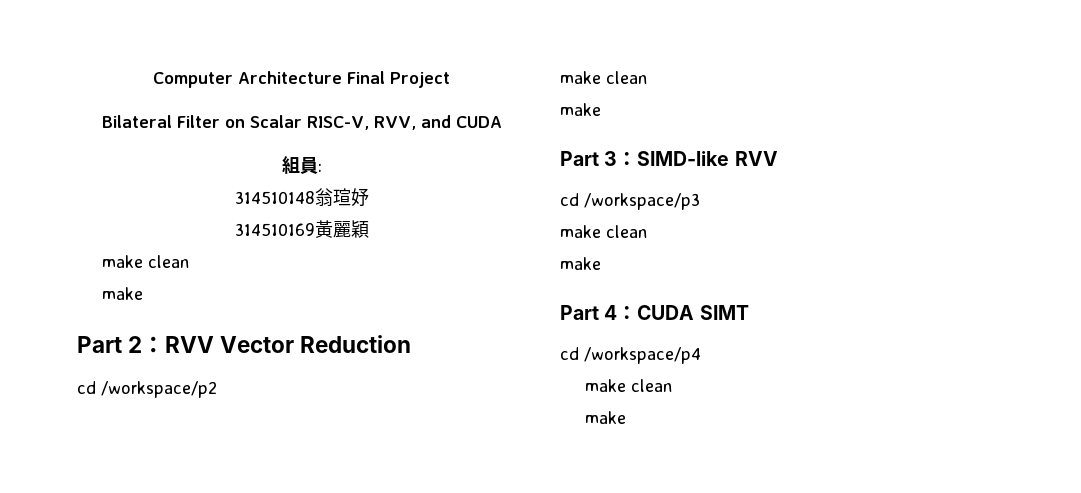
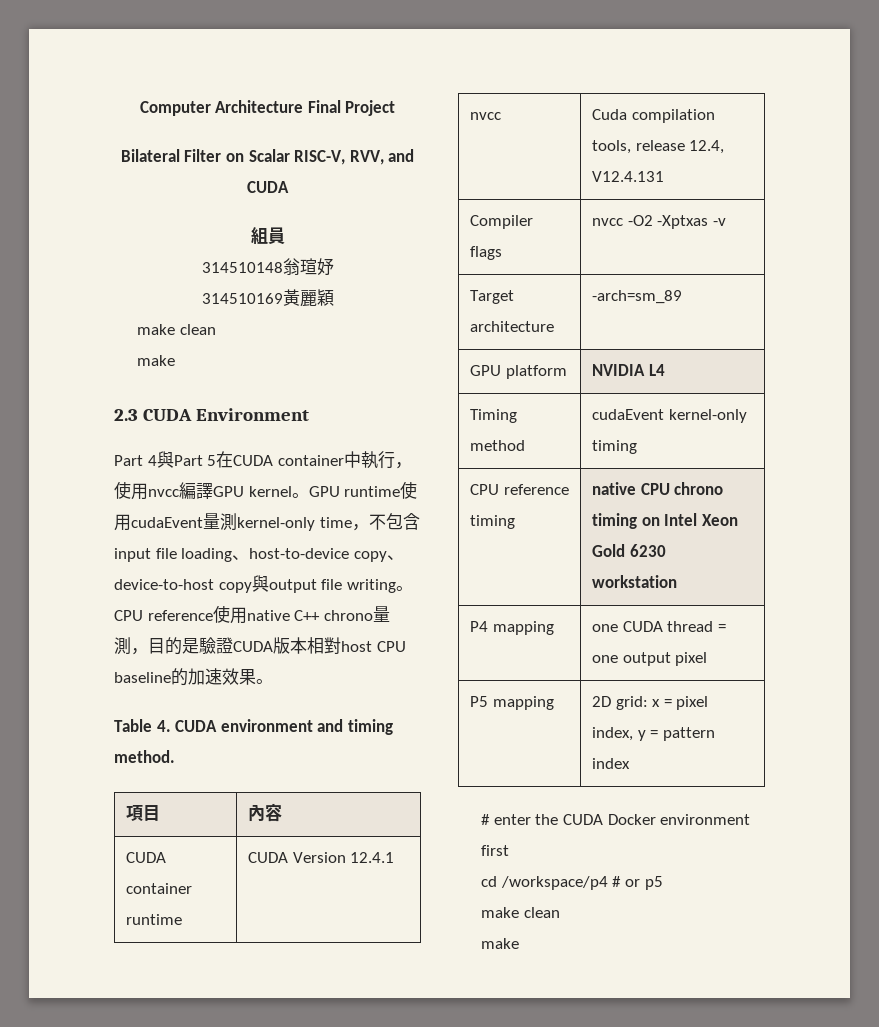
[317,163,322,172] : -> (285, 236) none
[77,335,412,353] [77,381,217,398] [560,71,647,84] [560,103,601,116] [560,151,778,166] [560,193,700,210] [560,225,647,238] [560,257,601,270] [560,305,749,320] [560,347,701,364] Part 2：RVV Vector Reduction // cd /workspace/p2 // make clean // make // Part 3：SIMD-like RVV // cd /workspace/p3 // make clean // make // Part 4：CUDA SIMT // cd /workspace/p4 -> [114,408,310,421] [114,451,412,469] [114,481,418,500] [114,513,420,531] [114,548,404,562] [114,575,413,593] [114,605,390,624] [114,637,406,655] [114,668,273,686] [114,719,393,735] [114,750,175,763] [126,805,161,821] [248,803,283,822] [126,852,167,863] [126,883,193,894] [126,914,183,925] [248,852,395,863] [470,112,502,120] [592,109,715,123] [592,140,725,154] [592,171,665,182] [470,215,534,229] [470,246,503,260] [592,215,726,229] [470,290,515,304] [470,321,555,332] [592,290,683,304] [470,365,567,379] [592,364,665,376] [470,409,518,423] [470,440,526,451] [592,409,747,423] [592,440,638,454] [470,484,569,495] [470,515,516,529] [592,482,724,495] [592,513,738,529] [592,544,666,557] [592,575,678,588] [470,621,554,635] [592,621,726,632] [592,652,708,666] [470,696,554,710] [592,696,709,710] [592,727,715,741] [592,758,631,769] [481,814,751,825] [481,845,510,856] [481,876,663,890] 2.3 CUDA Environment // Part 4與Part 5在CUDA container中執行，使用nvcc編譯GPU kernel。GPU runtime使用cudaEvent量測kernel-only time，不包含input file loading、host-to-device copy、device-to-host copy與output file writing。CPU reference使用native C++ chrono量測，目的是驗證CUDA版本相對host CPU baseline的加速效果。 // Table 4. CUDA environment and timing method. // 項目 | 內容 // CUDA container runtime | CUDA Version 12.4.1 // nvcc | Cuda compilation tools, release 12.4, V12.4.131 // Compiler flags | nvcc -O2 -Xptxas -v // Target architecture | -arch=sm_89 // GPU platform | NVIDIA L4 // Timing method | cudaEvent kernel-only timing // CPU reference timing | native CPU chrono timing on Intel Xeon Gold 6230 workstation // P4 mapping | one CUDA thread = one output pixel // P5 mapping | 2D grid: x = pixel index, y = pattern index // # enter the CUDA Docker environment first // cd /workspace/p4 # or p5

